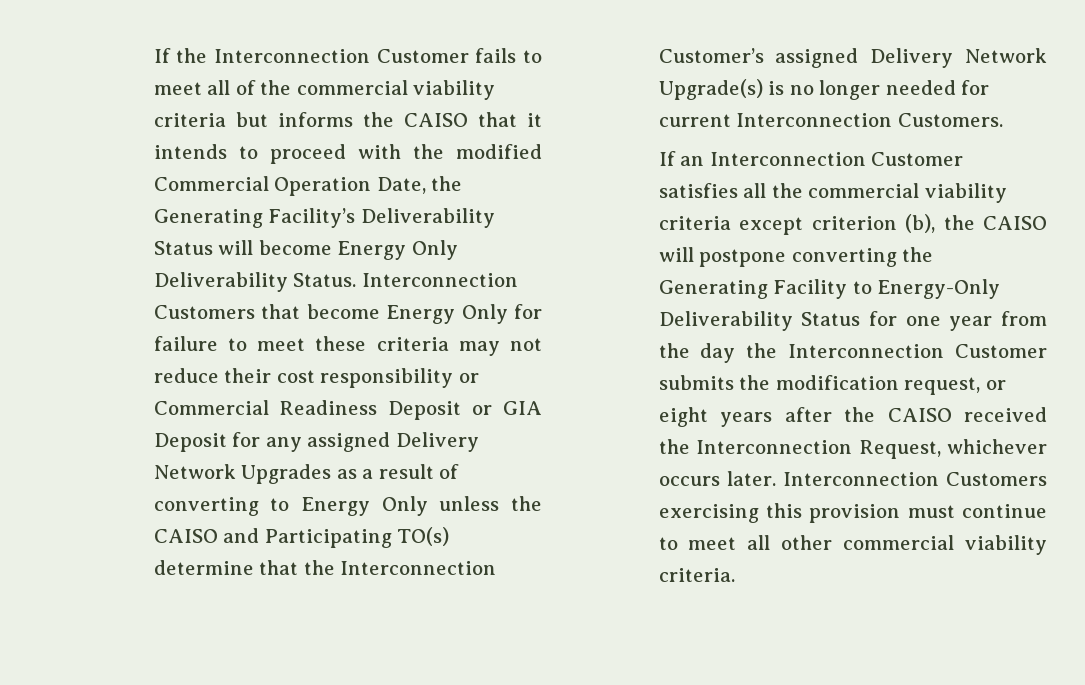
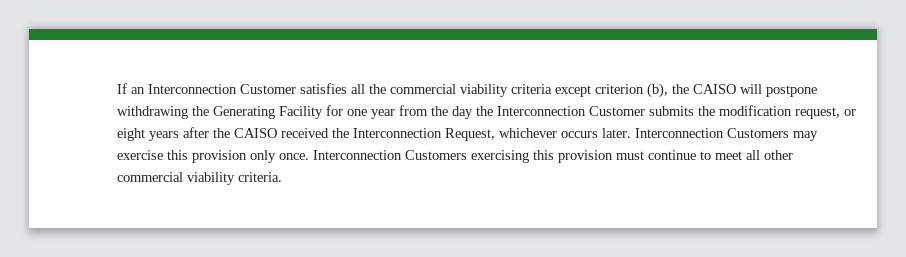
[153,48,542,63] [153,80,496,100] [153,112,542,127] [153,144,542,164] [153,176,463,196] [153,208,495,228] [153,240,458,260] [153,272,518,292] [153,304,542,324] [153,336,542,356] [153,368,479,388] [153,400,542,420] [153,432,479,452] [153,464,460,484] [153,496,542,516] [153,527,450,548] [153,560,497,575] [658,48,1047,68] [658,79,990,100] [658,113,1003,127] [658,151,676,166] If the Interconnection Customer fails to meet all of the commercial viability criteria but informs the CAISO that it intends to proceed with the modified Commercial Operation Date, the Generating Facility’s Deliverability Status will become Energy Only Deliverability Status. Interconnection Customers that become Energy Only for failure to meet these criteria may not reduce their cost responsibility or Commercial Readiness Deposit or GIA Deposit for any assigned Delivery Network Upgrades as a result of converting to Energy Only unless the CAISO and Participating TO(s) determine that the Interconnection Customer’s assigned Delivery Network Upgrade(s) is no longer needed for current Interconnection Customers. // If -> [116,83,127,94] If
[791,248,897,267] converting -> [116,106,188,119] withdrawing
[852,279,1001,299] [658,311,861,331] to Energy-Only Deliverability Status -> (323, 112) none
(1047, 479) none -> [792,131,818,141] [116,150,467,163] may exercise this provision only once. Interconnection Customers

